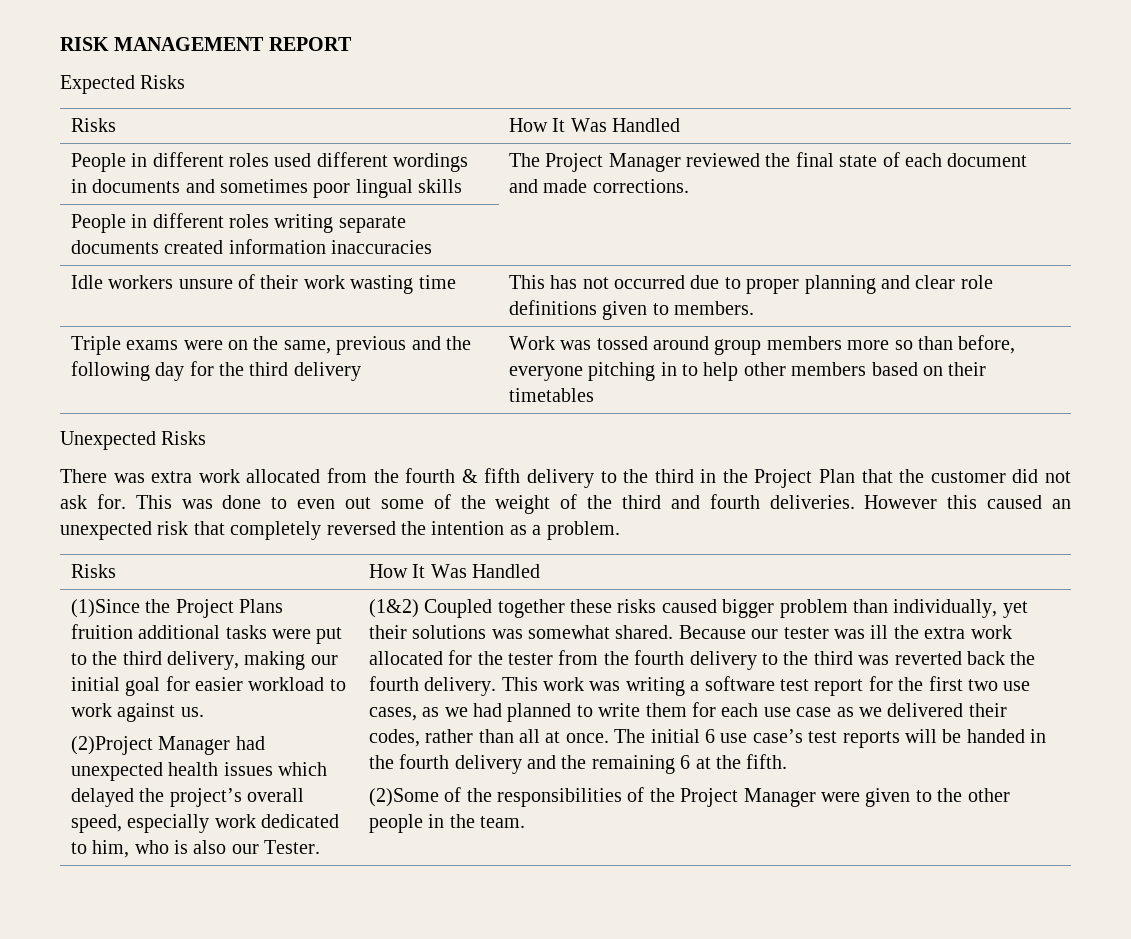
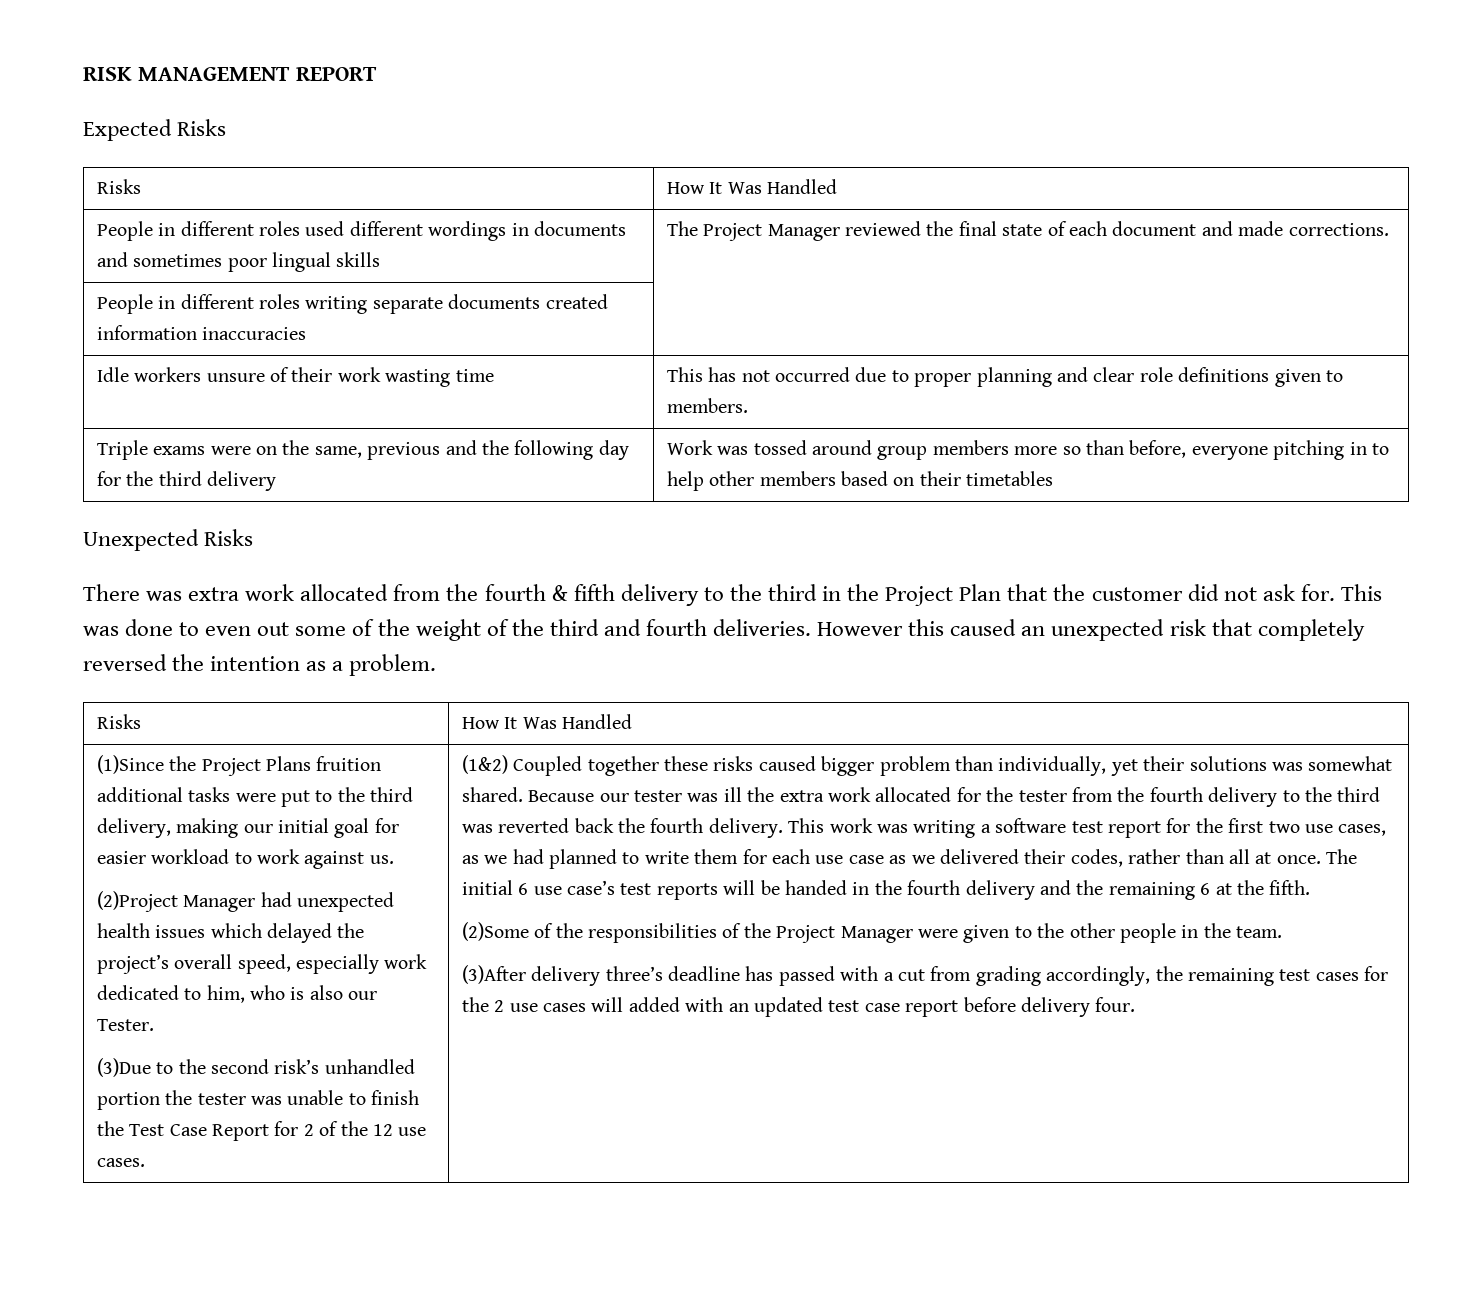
(321, 847) none -> [96,1058,415,1077] [96,1090,420,1110] [96,1121,427,1141] [96,1158,145,1167] // (3)Due to the second risk’s unhandled portion the tester was unable to finish the Test Case Report for 2 of the 12 use cases.
(526, 822) none -> [461,965,1389,986] [461,997,1136,1017] // (3)After delivery three’s deadline has passed with a cut from grading accordingly, the remaining test cases for the 2 use cases will added with an updated test case report before delivery four.

